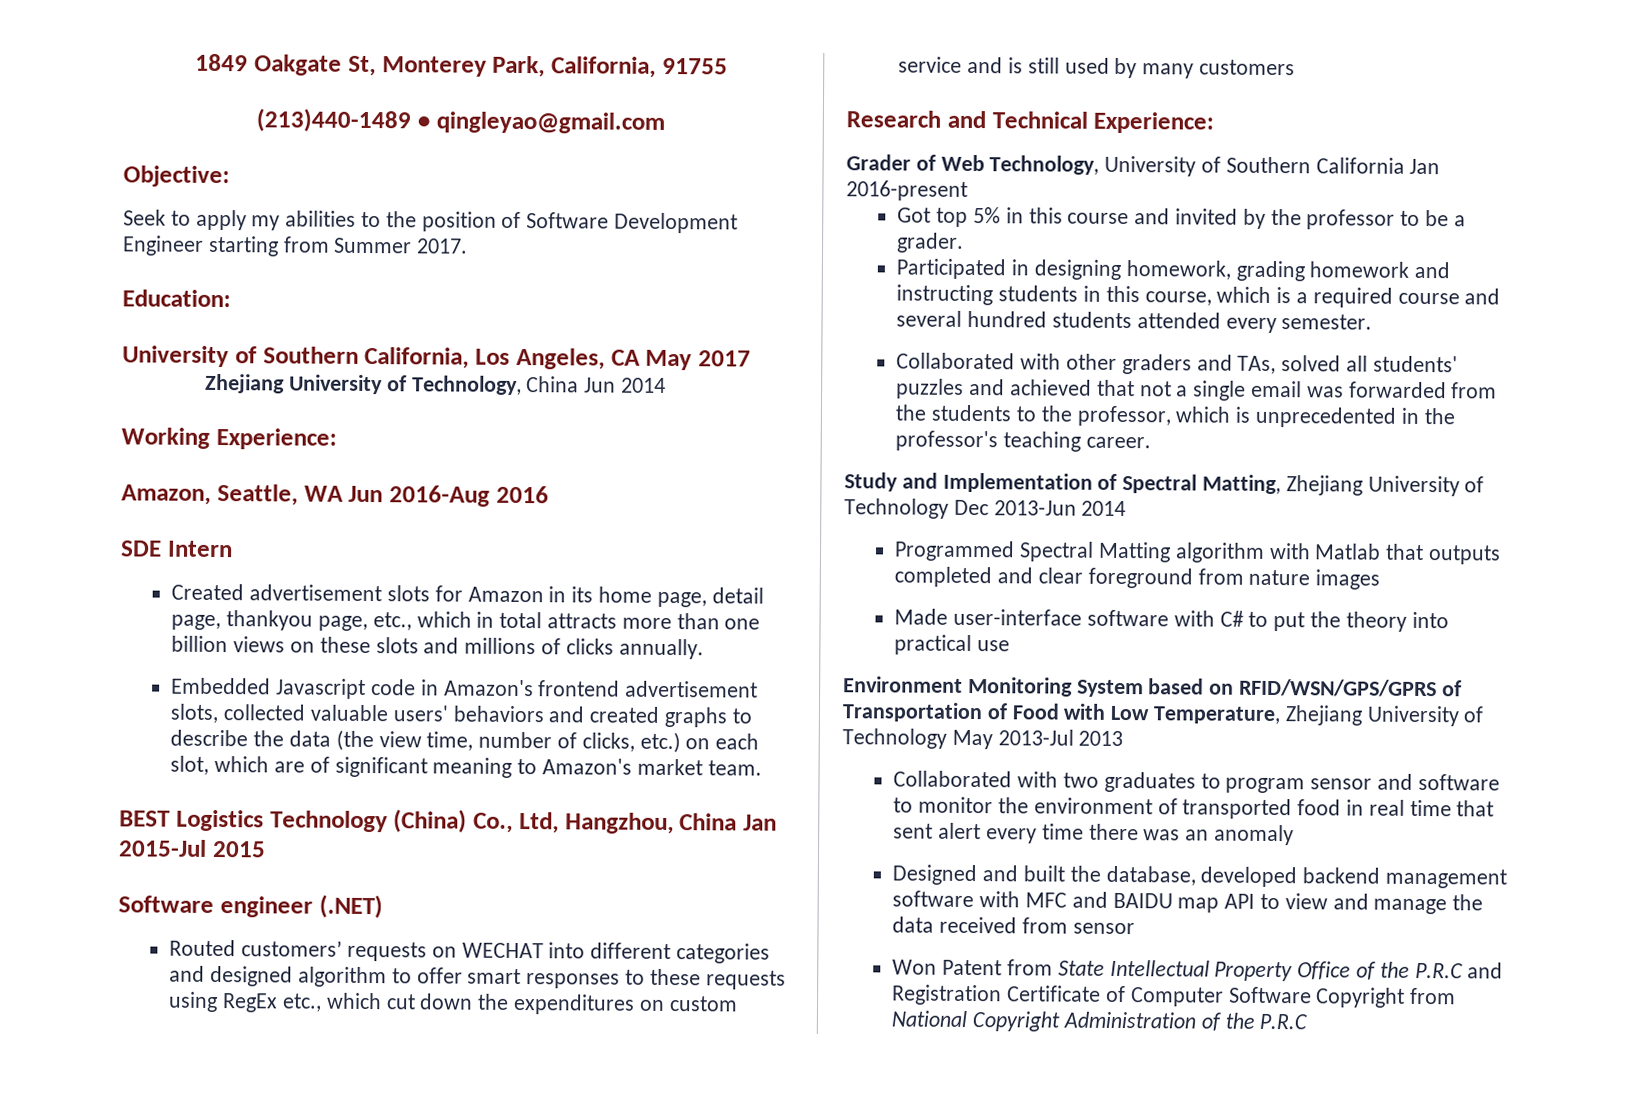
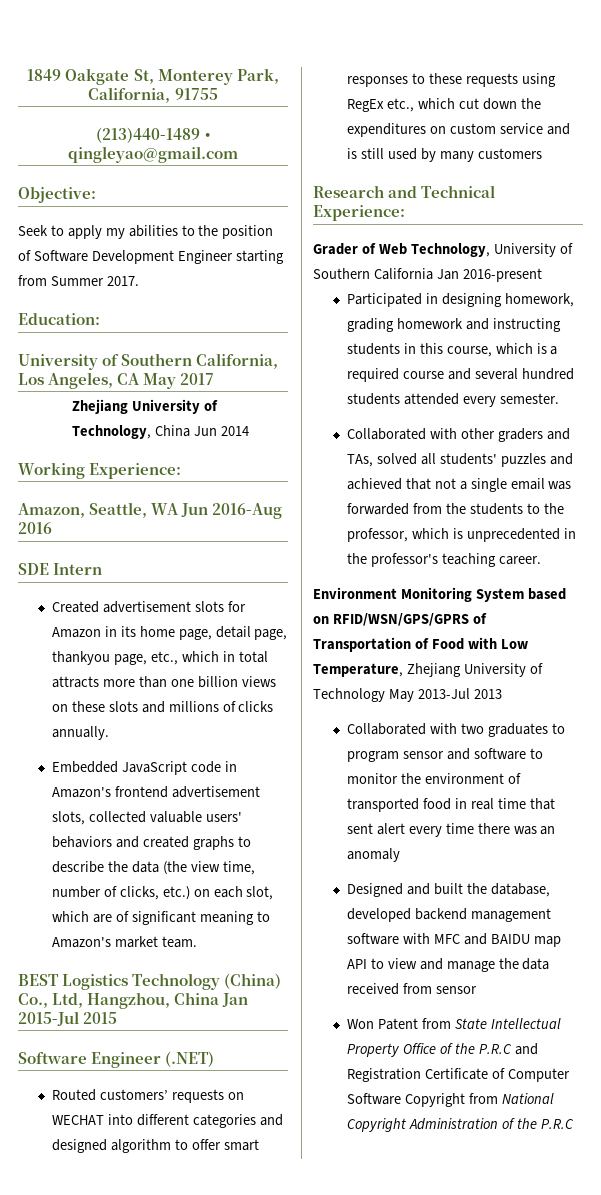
[276,678,367,699] Javascript -> [121,761,187,775] JavaScript
[219,896,313,918] engineer -> [91,1052,162,1068] Engineer
[897,207,1466,230] [897,232,965,253] // Got top 5% in this course and invited by the professor to be a grader. -> (542, 275) none
[844,472,1485,497] [844,498,1127,519] [894,540,1502,565] [894,566,1381,590] [894,608,1449,632] [894,634,1011,656] // Study and Implementation of Spectral Matting, Zhejiang University of Technology Dec 2013-Jun 2014 // Programmed Spectral Matting algorithm with Matlab that outputs completed and clear foreground from nature images // Made user-interface software with C# to put the theory into practical use -> (541, 560) none

